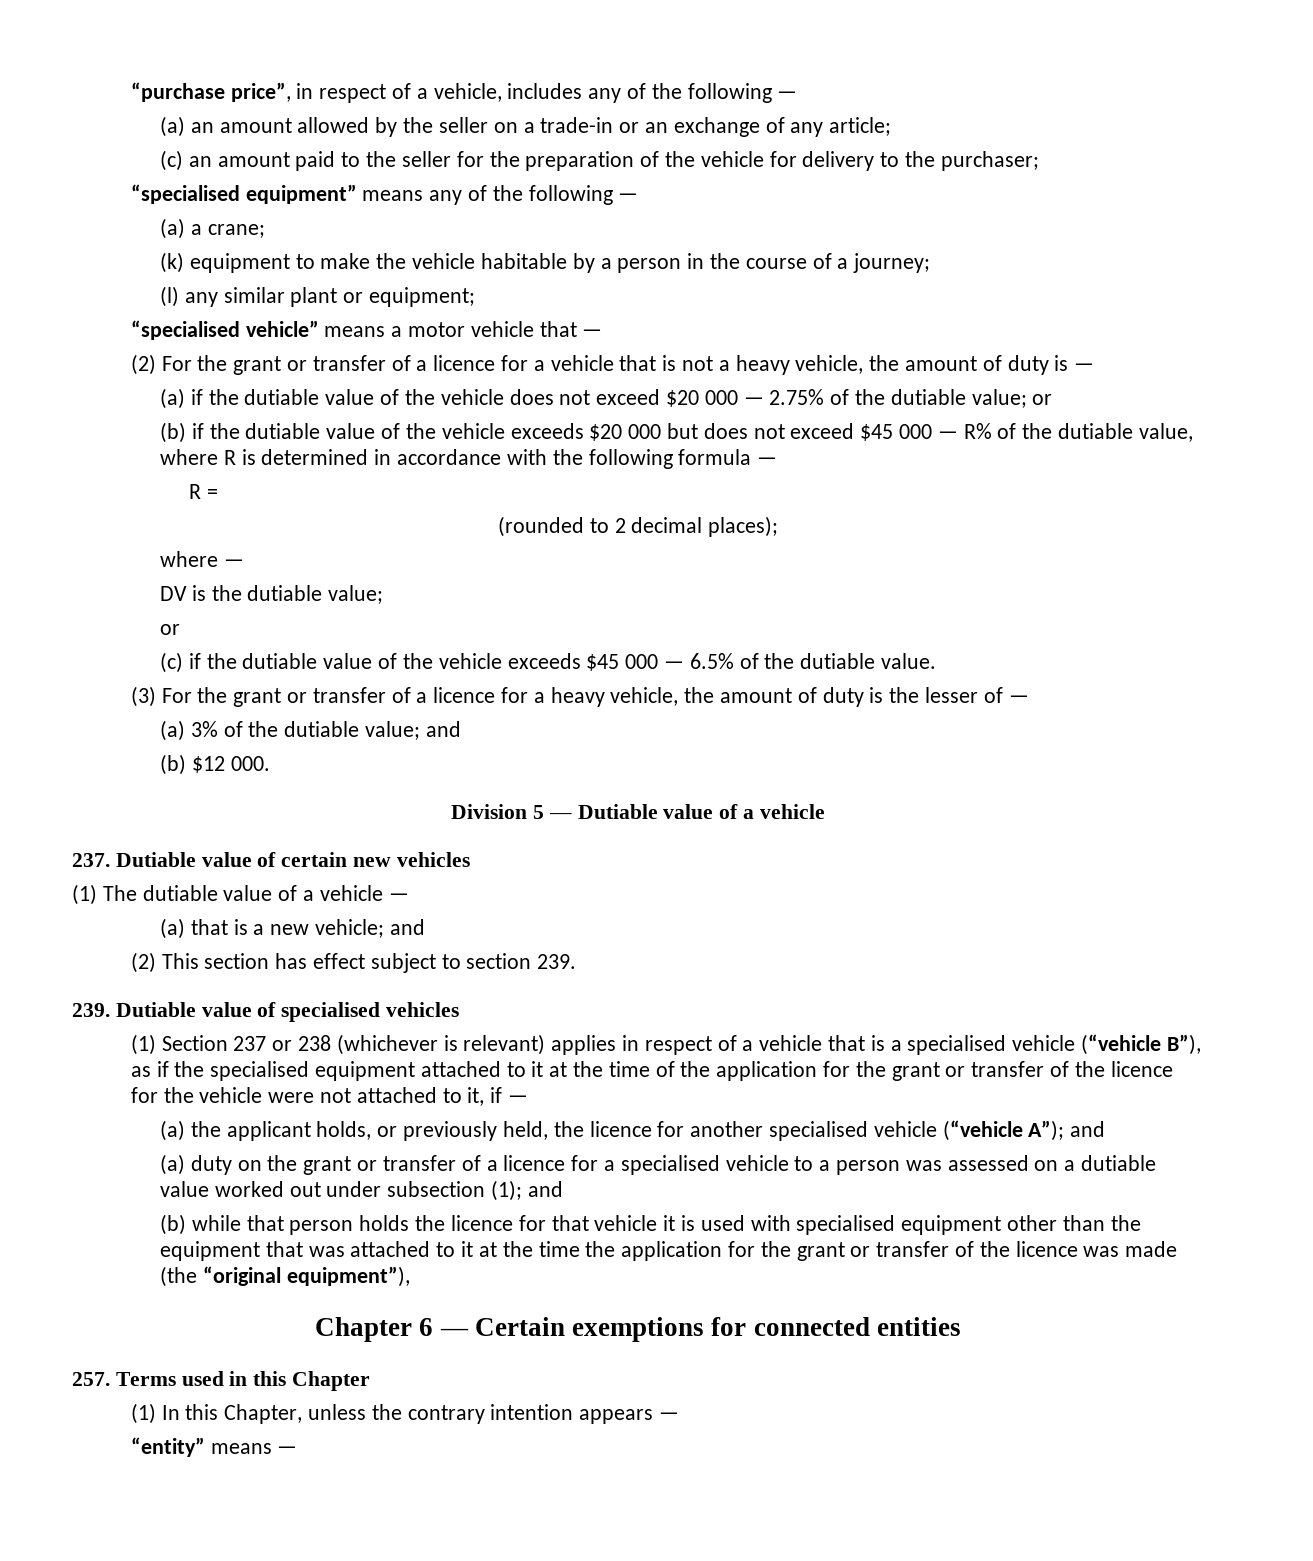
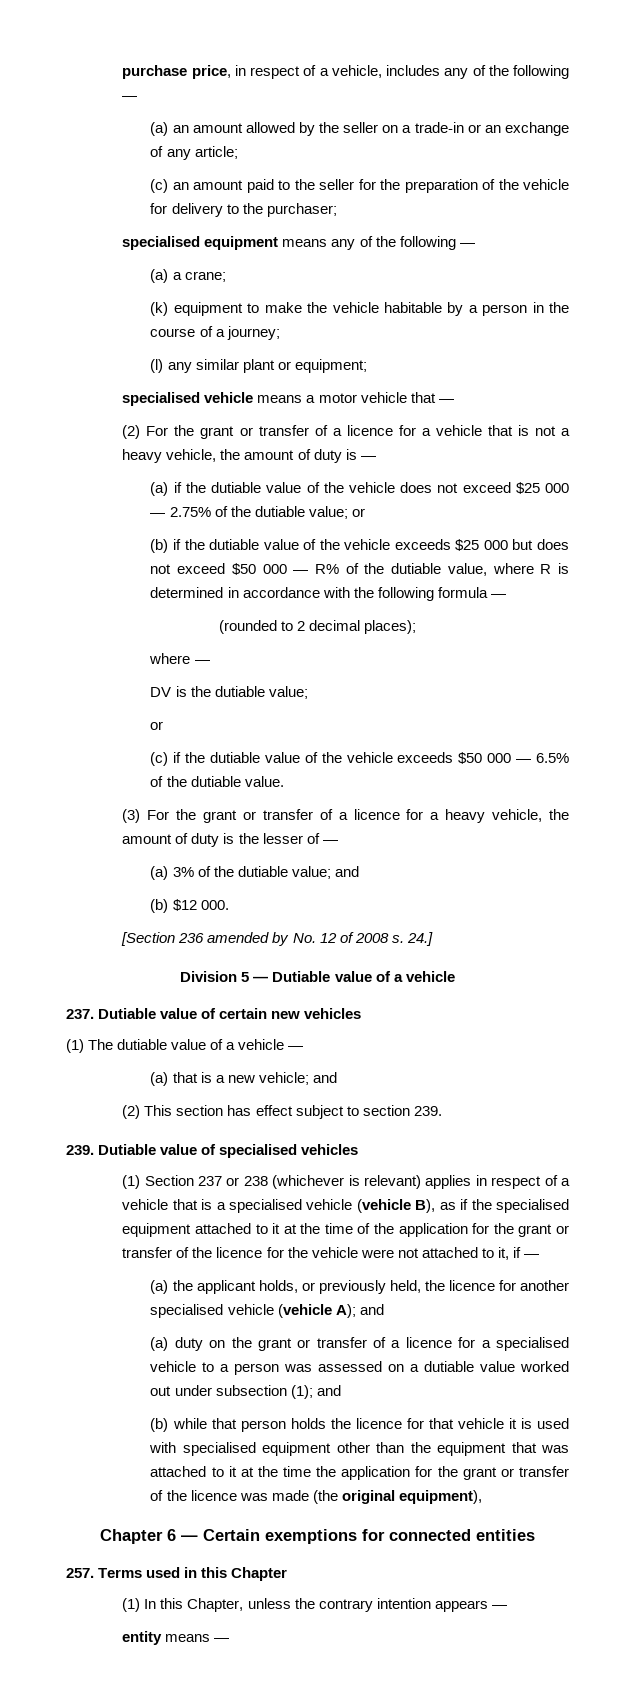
[130,82,291,102] “purchase price”, -> [122,65,231,79] purchase price,
[130,184,357,204] “specialised equipment” -> [122,236,279,250] specialised equipment
[130,320,319,340] “specialised vehicle” -> [122,392,254,406] specialised vehicle
[665,390,699,407] $20 -> [515,482,540,494] $25
[589,424,623,441] $20 -> [455,539,480,551] $25
[860,424,894,441] $45 -> [231,563,256,575] $50
[189,484,219,499] // R = -> (506, 596) none
[586,654,620,671] $45 -> [458,752,483,764] $50
(270, 763) none -> [121,932,433,946] // [Section 236 amended by No. 12 of 2008 s. 24.]
[1080,1034,1201,1055] (“vehicle B”), -> [356,1199,436,1213] (vehicle B),
[942,1120,1065,1141] (“vehicle A”); -> [277,1304,356,1318] (vehicle A);
[202,1266,410,1287] “original equipment”), -> [341,1490,482,1504] original equipment),
[130,1437,205,1457] “entity” -> [122,1631,163,1645] entity

